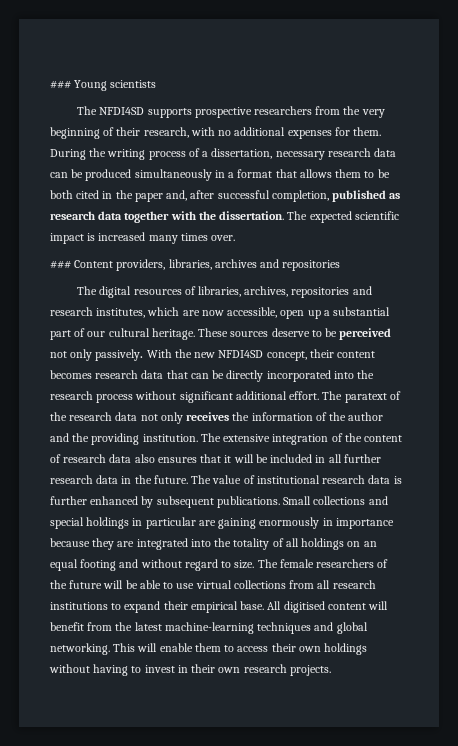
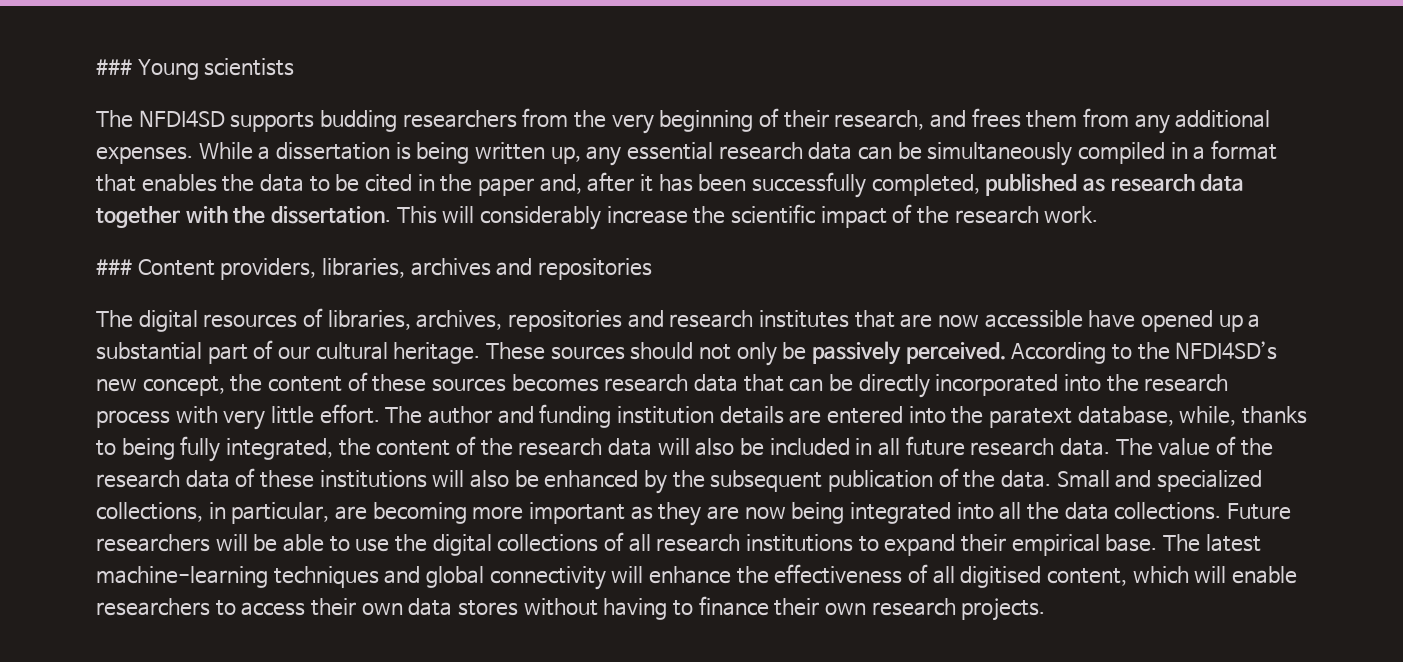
[194,107,252,118] prospective -> [320,110,398,132] budding
[190,127,382,139] [50,148,325,160] with no additional expenses for them. During the writing process of a dissertation, necessary -> [929,108,1271,134] [96,142,713,166] and frees them from any additional expenses. While a dissertation is being written up, any essential
[85,169,212,181] produced simultaneously -> [927,142,1165,166] simultaneously compiled
[299,169,390,178] [50,190,73,199] allows them to be both -> [141,174,360,192] enables the data to be
[217,190,329,202] successful completion, -> [639,172,980,198] it has been successfully completed,
[287,211,399,223] [50,232,236,244] The expected scientific impact is increased many times over. -> [396,204,1099,230] This will considerably increase the scientific impact of the research work.
[96,307,305,319] institutes, which are now accessible, open -> [758,310,1213,332] institutes that are now accessible have opened
[271,328,392,340] [50,349,376,361] deserve to be perceived not only passively. With the new NFDI4SD concept, their content -> [630,341,1278,366] [96,372,507,396] should not only be passively perceived. According to the NFDI4SD’s new concept, the content of these sources
[135,391,401,403] [50,412,384,424] [50,433,403,445] [50,454,381,463] [50,475,188,484] without significant additional effort. The paratext of the research data not only receives the information of the author and the providing institution. The extensive integration of the content of research data also ensures that it will be included in all further research data in the future. -> [175,404,1307,430] [96,436,1110,462] with very little effort. The author and funding institution details are entered into the paratext database, while, thanks to being fully integrated, the content of the research data will also be included in all future research data.
[256,475,402,484] [50,496,388,508] [50,517,394,529] [50,538,377,550] [50,559,389,571] [50,580,103,589] institutional research data is further enhanced by subsequent publications. Small collections and special holdings in particular are gaining enormously in importance because they are integrated into the totality of all holdings on an equal footing and without regard to size. The female researchers of the future -> [1240,438,1273,456] [96,468,1262,494] [96,502,1291,526] [96,534,210,552] the research data of these institutions will also be enhanced by the subsequent publication of the data. Small and specialized collections, in particular, are becoming more important as they are now being integrated into all the data collections. Future researchers
[195,580,315,589] virtual collections from -> [394,532,624,556] the digital collections of
[267,601,389,613] [50,622,133,631] All digitised content will benefit from the -> [1162,534,1200,552] The
[50,643,136,655] networking. This -> [489,564,1189,590] connectivity will enhance the effectiveness of all digitised content, which
[194,643,221,652] them -> [96,598,210,616] researchers
[324,643,368,655] holdings -> [408,598,518,616] data stores
[144,665,188,673] invest in -> [698,596,769,616] finance

